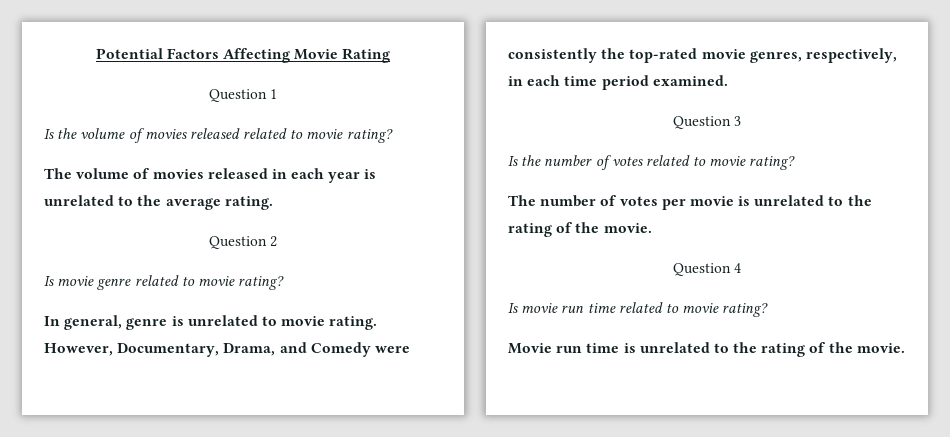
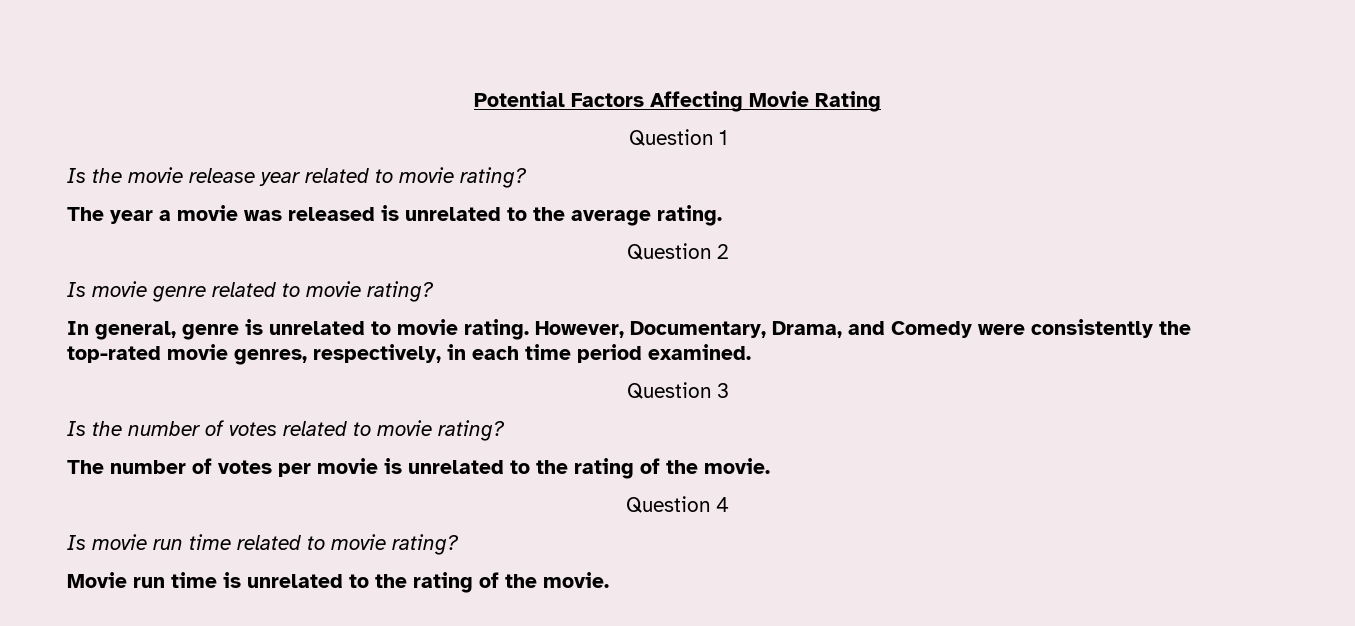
[80,128,393,143] [44,168,361,183] volume of movies released related to movie rating? // The volume of movies released in each year -> [128,167,526,188] [67,205,375,224] movie release year related to movie rating? // The year a movie was released

